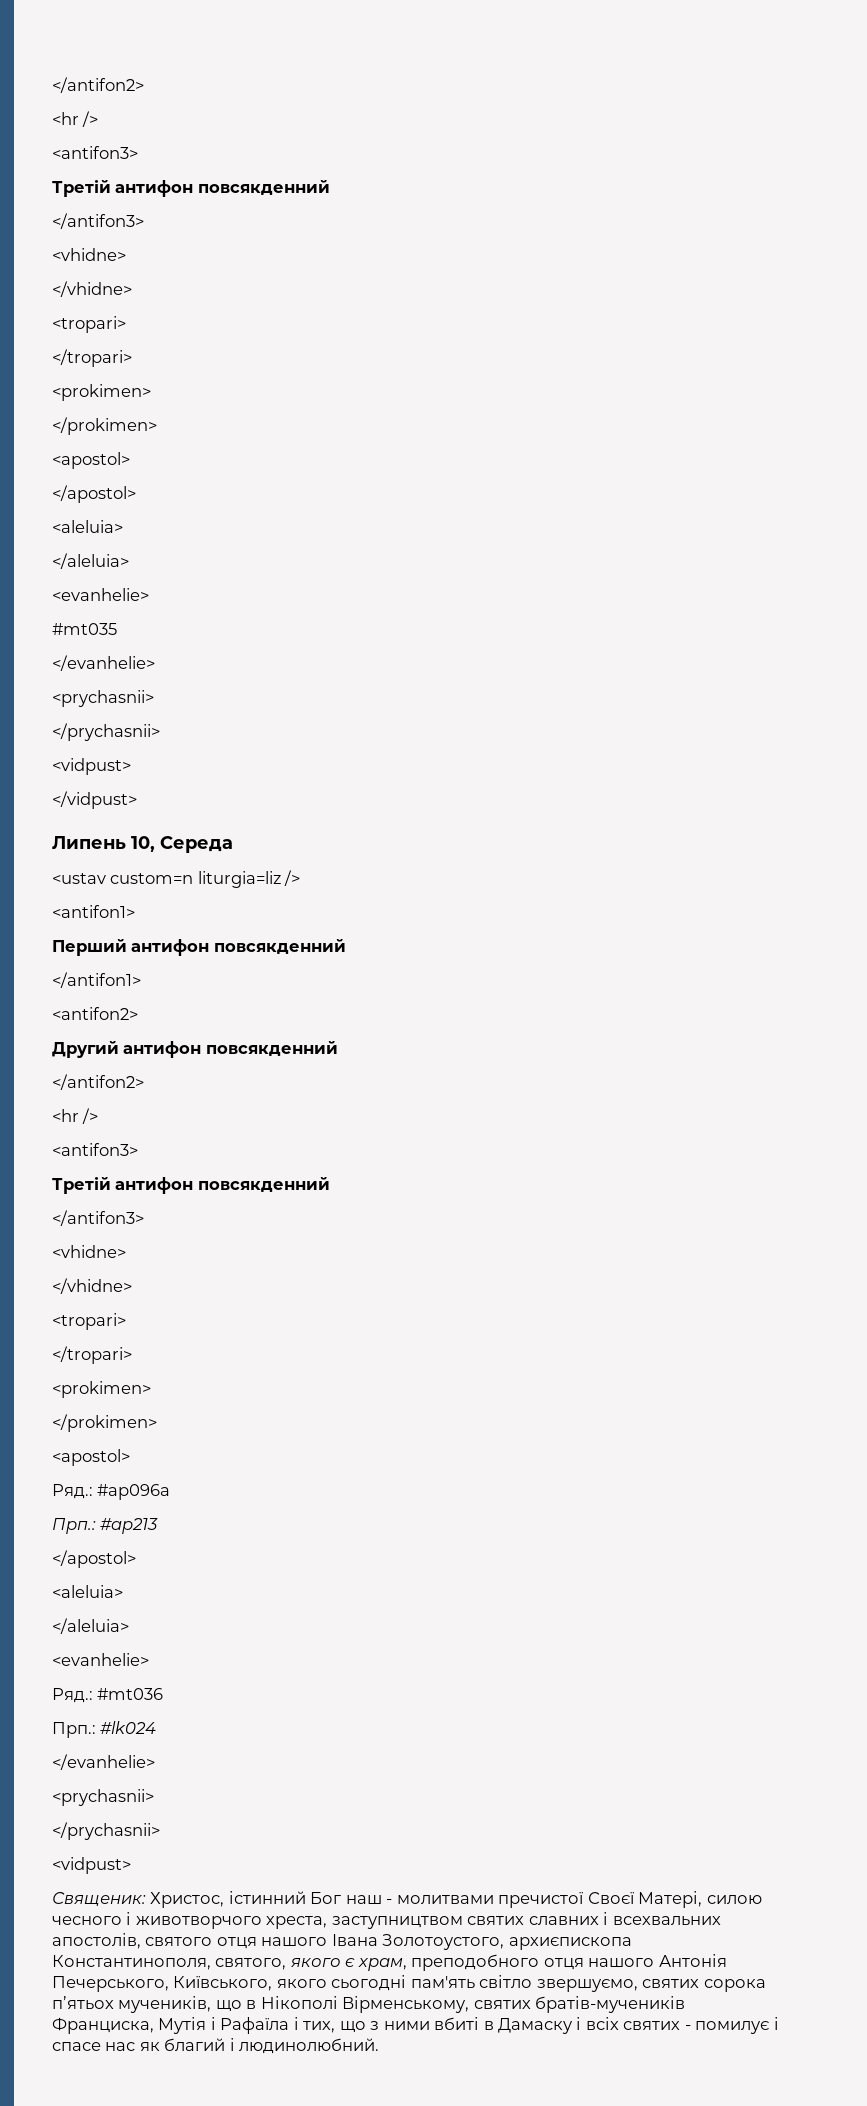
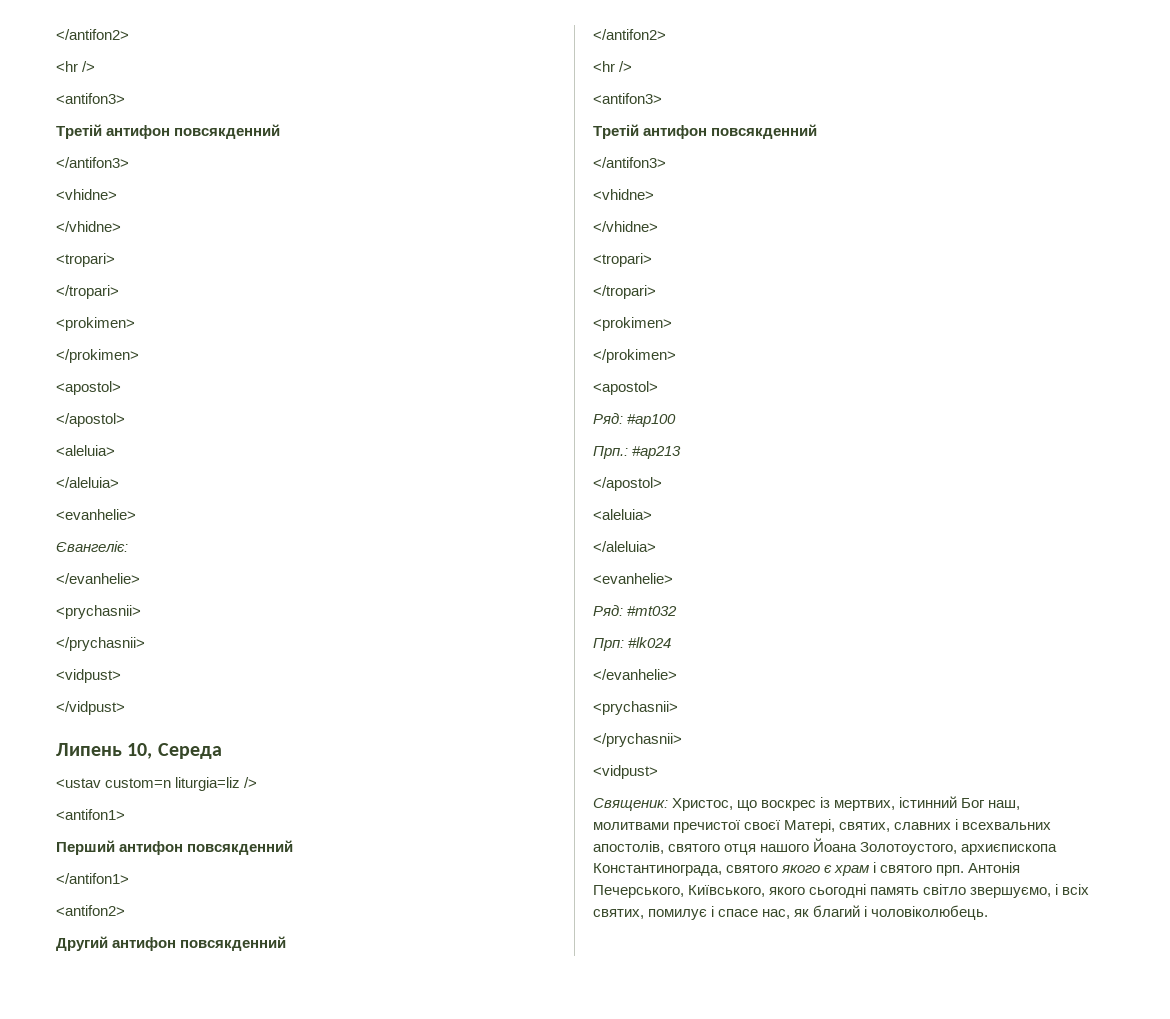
[52,623,117,635] #mt035 -> [56,541,128,552] Євангеліє:
[52,1484,171,1500] Ряд.: #ap096a -> [593,413,677,427] Ряд: #ap100
[52,1688,164,1703] [52,1722,96,1738] Ряд.: #mt036 // Прп.: -> [593,605,678,616] [593,638,624,651] Ряд: #mt032 // Прп:
[228,1891,762,1908] [52,1912,525,1929] істинний Бог наш - молитвами пречистої Своєї Матері, силою чесного і животворчого хреста, заступництвом святих -> [737,796,1021,811] [593,819,891,833] що воскрес із мертвих, істинний Бог наш, молитвами пречистої своєї Матері, святих,
[331,1934,378,1946] Івана -> [813,838,858,852] Йоана
[52,1954,655,1971] Константинополя, святого, якого є храм, преподобного отця нашого -> [593,862,965,876] Константинограда, святого якого є храм і святого прп.
[410,1976,475,1989] пам'ять -> [870,887,920,895] память
[642,1979,766,1992] [52,1996,686,2013] [52,2017,691,2034] святих сорока п’ятьох мучеників, що в Нікополі Вірменському, святих братів-мучеників Франциска, Мутія і Рафаїла і тих, що з ними вбиті в Дамаску і всіх святих - -> [1055,884,1090,895] [593,909,644,919] і всіх святих,
[105,2042,136,2051] нас -> [762,909,791,919] нас,
[239,2038,380,2054] людинолюбний. -> [871,905,989,920] чоловіколюбець.

